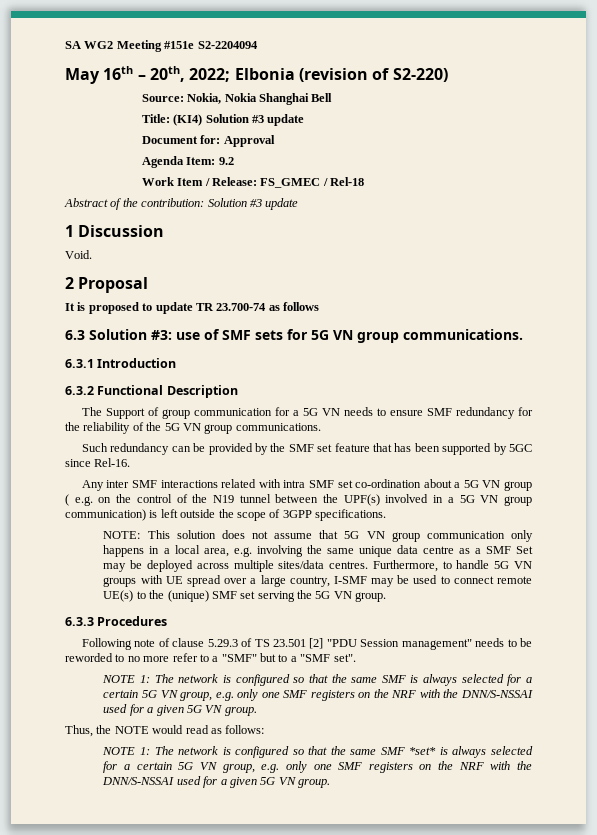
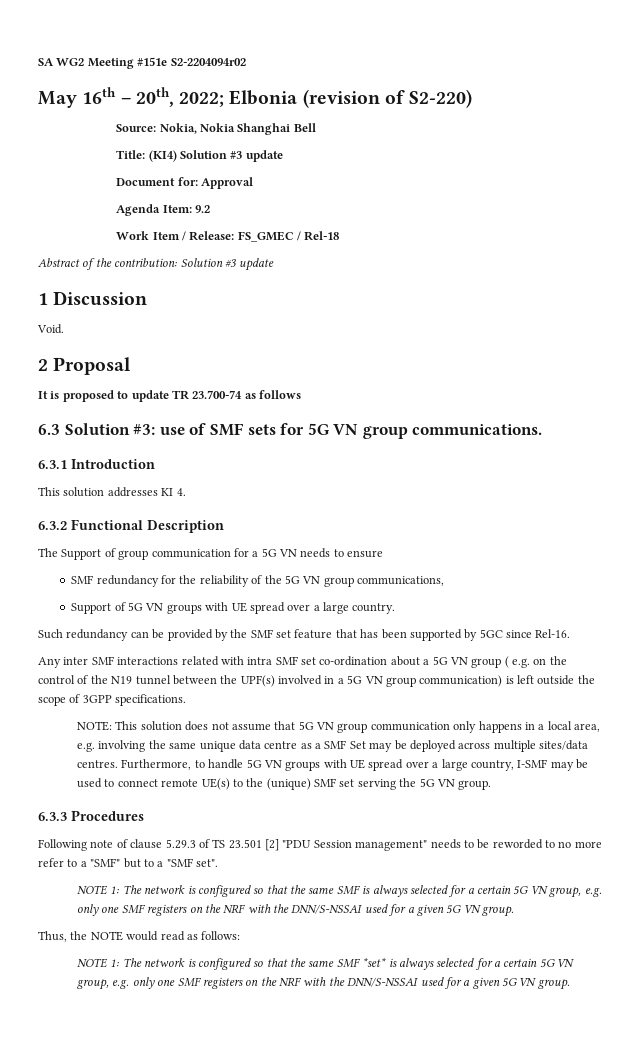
[197,41,258,49] S2-2204094 -> [170,58,246,66] S2-2204094r02
(177, 363) none -> [38,487,186,497] // This solution addresses KI 4.
(423, 413) none -> (384, 554) //
[235,423,321,431] communications. -> [357,576,445,586] [71,602,396,614] communications, // Support of 5G VN groups with UE spread over a large country.

